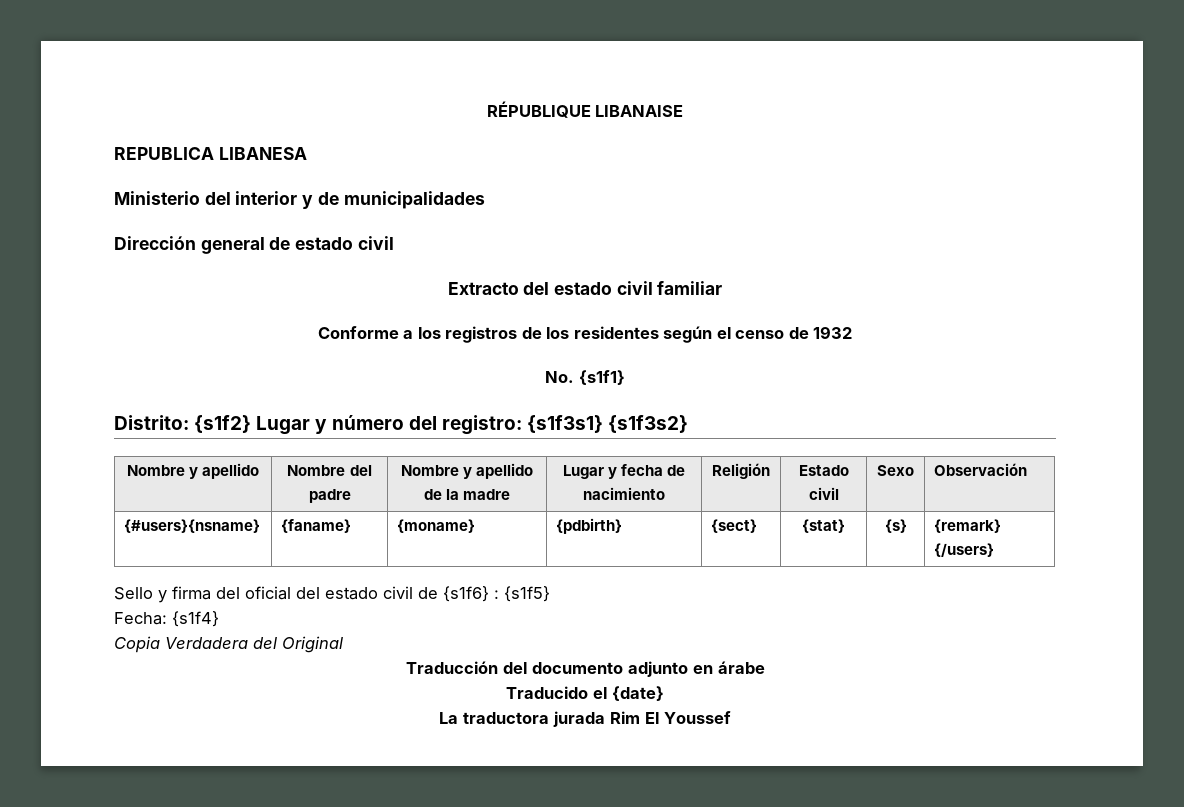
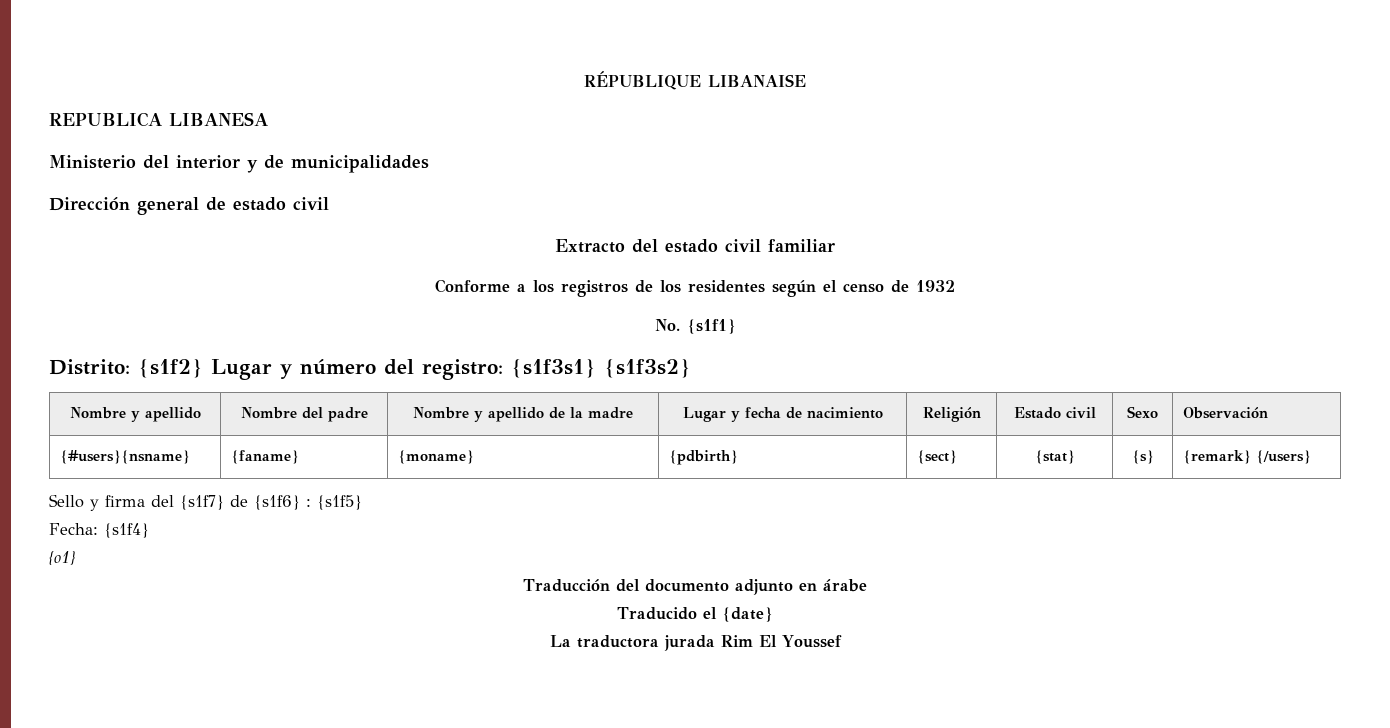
[245,586,413,600] oficial del estado civil -> [180,495,224,510] {s1f7}
[114,636,343,653] Copia Verdadera del Original -> [49,551,76,565] {o1}

